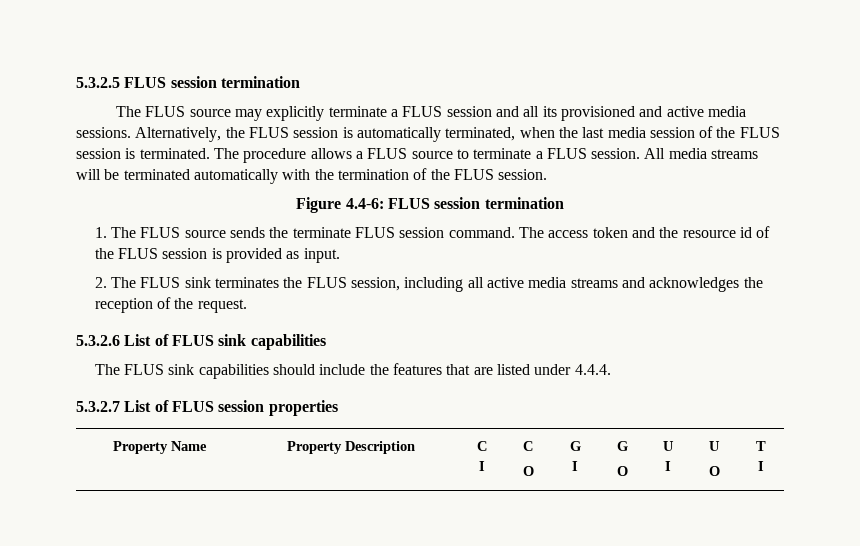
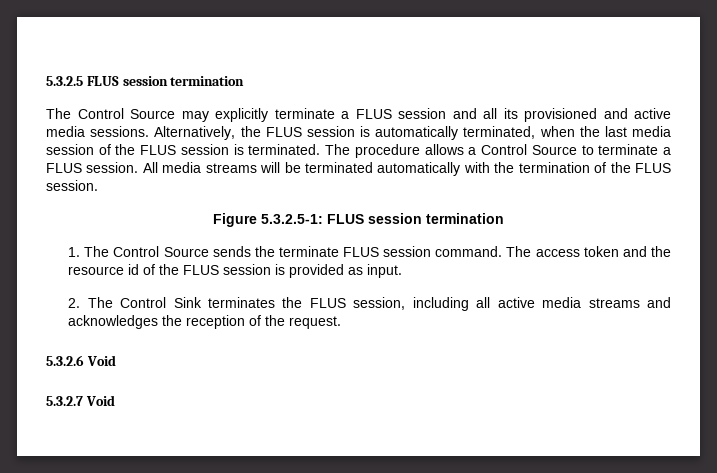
[145,106,231,117] FLUS source -> [77,108,175,119] Control Source
[367,148,453,159] FLUS source -> [481,144,577,155] Control Source
[345,198,384,209] 4.4-6: -> [261,214,323,224] 5.3.2.5-1:
[140,227,226,238] FLUS source -> [113,246,209,257] Control Source
[140,277,211,288] FLUS sink -> [120,297,202,308] Control Sink
[124,334,326,350] [94,363,611,379] [76,400,338,416] [113,441,207,454] [287,441,415,454] [477,441,487,451] [479,461,485,471] [523,441,533,451] [522,466,534,476] [569,441,581,451] [572,461,578,471] [616,441,628,451] [616,466,628,476] [663,441,674,451] [665,461,671,471] [709,441,720,451] [708,466,720,476] [755,441,766,451] [757,461,764,471] List of FLUS sink capabilities // The FLUS sink capabilities should include the features that are listed under 4.4.4. // 5.3.2.7 List of FLUS session properties // Property Name | Property Description | C // I | C // O | G // I | G // O | U // I | U // O | T // I -> [86,355,116,366] [46,395,115,406] Void // 5.3.2.7 Void

